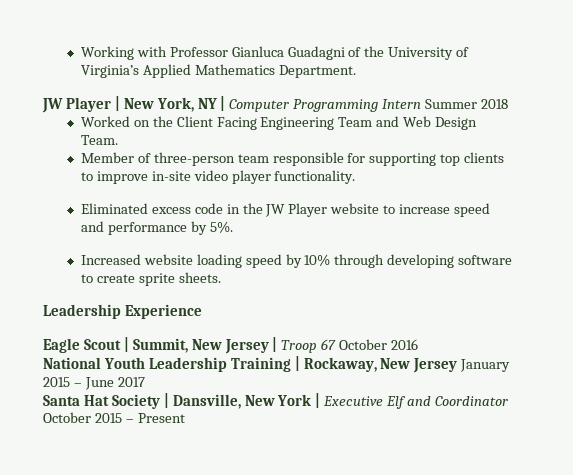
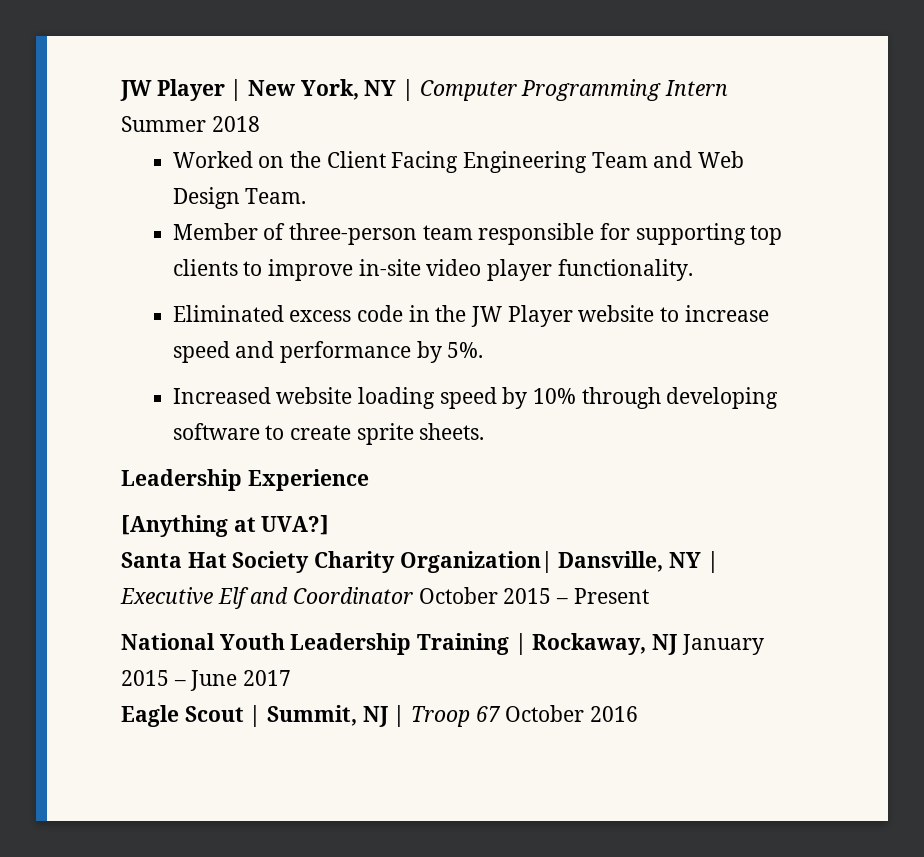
[80,46,470,60] [80,64,356,78] Working with Professor Gianluca Guadagni of the University of Virginia’s Applied Mathematics Department. // -> (120, 90) none
[43,337,419,354] [43,356,511,373] [43,377,145,390] Eagle Scout | Summit, New Jersey | Troop 67 October 2016 // National Youth Leadership Training | Rockaway, New Jersey January 2015 – June 2017 -> [121,515,330,537] [Anything at UVA?]
[163,393,312,409] | Dansville, New York -> [314,551,702,573] Charity Organization| Dansville, NY
(185, 418) none -> [121,633,764,655] [121,670,292,691] [121,705,639,727] // National Youth Leadership Training | Rockaway, NJ January 2015 – June 2017 // Eagle Scout | Summit, NJ | Troop 67 October 2016

